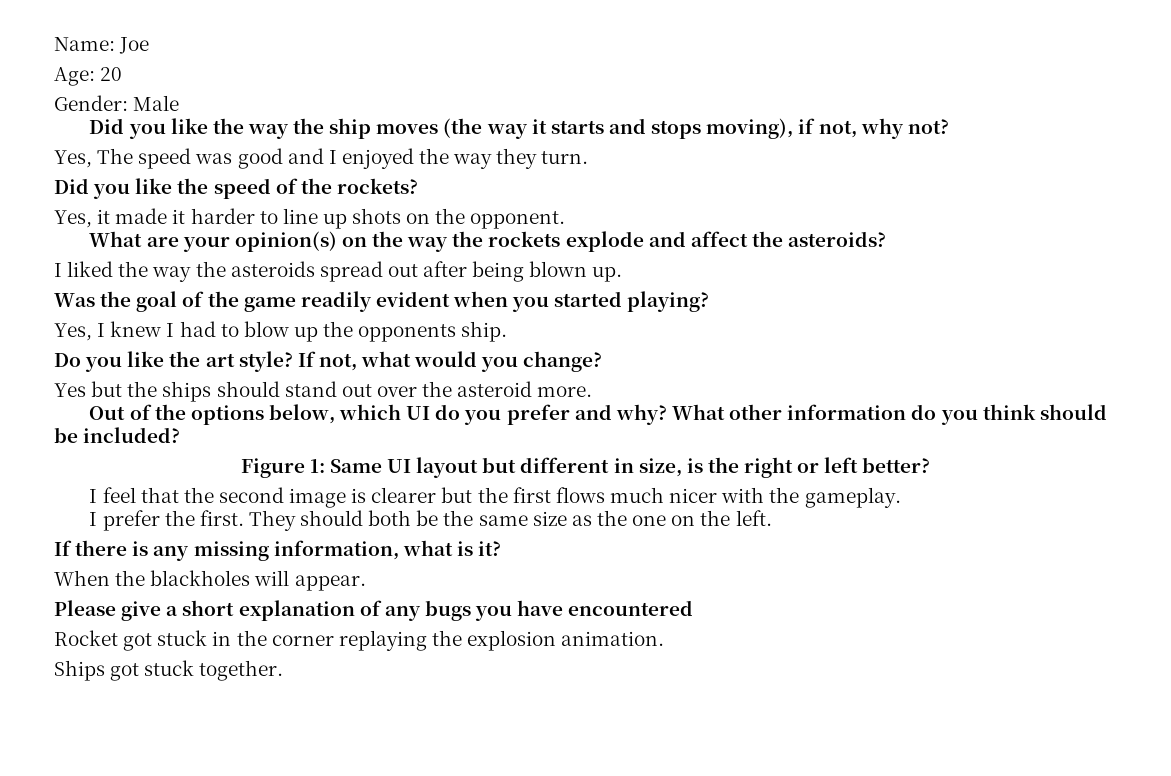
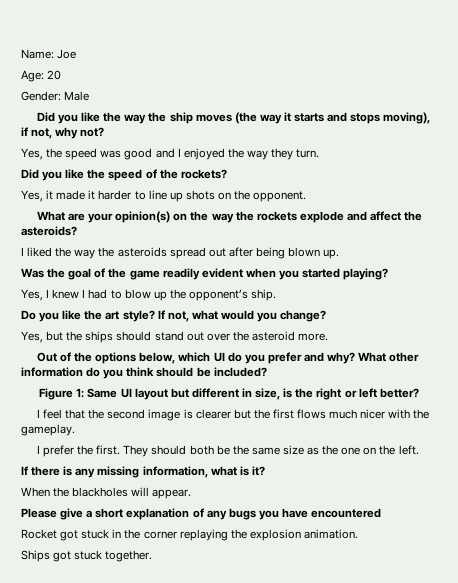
[97,148,134,164] The -> [46,148,63,158] the
[358,324,457,342] opponents -> [188,289,248,301] opponent’s
[54,383,86,397] Yes -> [21,331,43,343] Yes,

